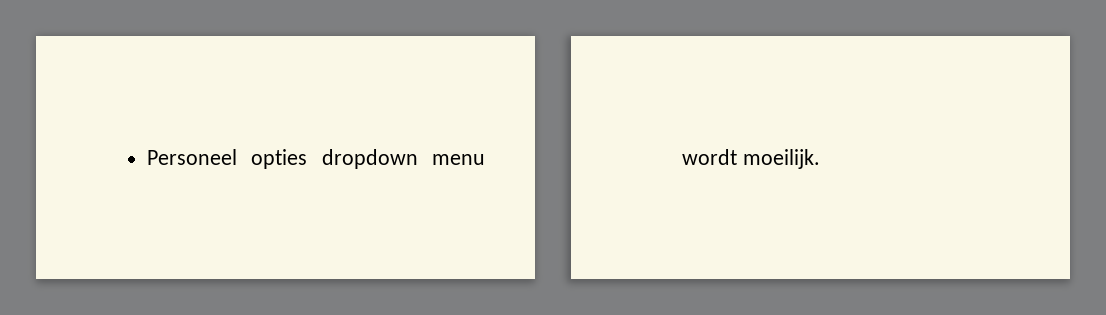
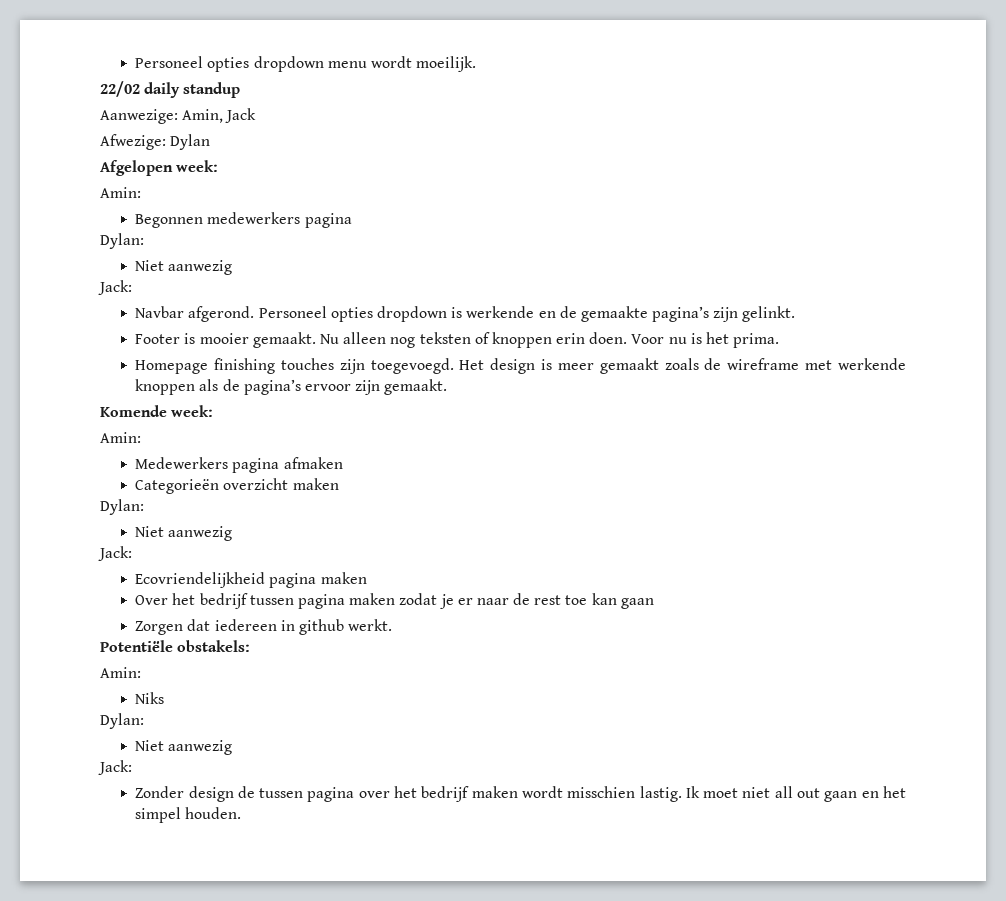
(820, 159) none -> [100,81,241,98] [100,108,257,124] [100,134,211,150] [100,160,219,176] [100,187,141,198] [135,212,352,228] [100,233,144,249] [135,260,233,275] [98,280,132,295] [135,306,796,322] [135,332,780,348] [135,358,907,374] [135,379,448,395] [100,405,214,417] [100,432,141,443] [135,457,343,473] [135,478,339,494] [100,499,144,515] [135,526,233,541] [98,546,132,561] [135,572,367,588] [135,593,654,609] [135,619,393,635] [100,640,251,652] [100,667,141,678] [135,692,165,704] [100,713,144,729] [135,740,233,755] [98,760,132,775] [135,786,907,802] [135,807,242,823] // 22/02 daily standup // Aanwezige: Amin, Jack // Afwezige: Dylan // Afgelopen week: // Amin: // Begonnen medewerkers pagina // Dylan: // Niet aanwezig // Jack: // Navbar afgerond. Personeel opties dropdown is werkende en de gemaakte pagina’s zijn gelinkt. // Footer is mooier gemaakt. Nu alleen nog teksten of knoppen erin doen. Voor nu is het prima. // Homepage finishing touches zijn toegevoegd. Het design is meer gemaakt zoals de wireframe met werkende knoppen als de pagina’s ervoor zijn gemaakt. // Komende week: // Amin: // Medewerkers pagina afmaken // Categorieën overzicht maken // Dylan: // Niet aanwezig // Jack: // Ecovriendelijkheid pagina maken // Over het bedrijf tussen pagina maken zodat je er naar de rest toe kan gaan // Zorgen dat iedereen in github werkt. // Potentiële obstakels: // Amin: // Niks // Dylan: // Niet aanwezig // Jack: // Zonder design de tussen pagina over het bedrijf maken wordt misschien lastig. Ik moet niet all out gaan en het simpel houden.

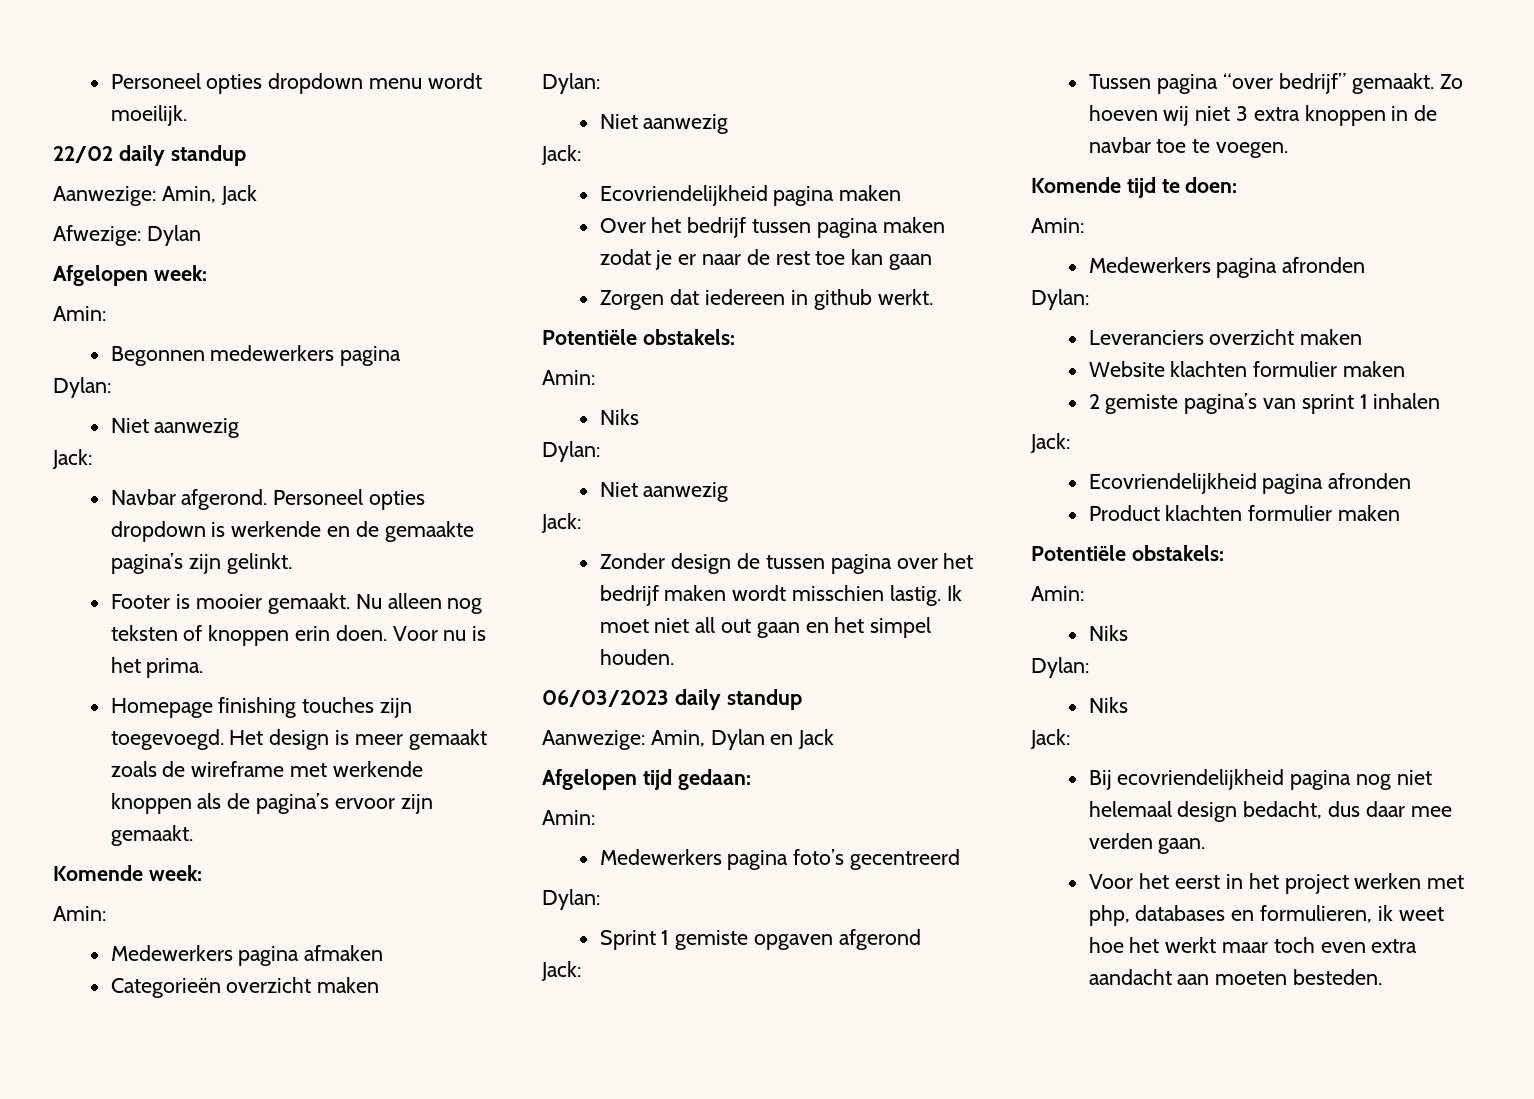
(242, 813) none -> [542,689,802,710] [542,729,835,750] [542,769,751,790] [542,810,595,825] [599,849,960,870] [542,889,600,910] [599,929,921,950] [541,961,581,981] [1088,73,1464,94] [1088,105,1438,126] [1088,137,1288,158] [1031,177,1238,198] [1031,218,1084,233] [1088,257,1366,278] [1031,289,1089,310] [1088,329,1363,345] [1088,361,1405,377] [1088,393,1441,414] [1030,433,1070,453] [1088,473,1412,494] [1088,505,1400,521] [1031,545,1224,561] [1031,586,1084,601] [1088,625,1128,641] [1031,657,1089,678] [1088,697,1128,713] [1030,729,1070,749] [1088,769,1432,790] [1088,801,1452,822] [1088,833,1206,854] [1088,873,1465,894] [1088,905,1444,926] [1088,937,1418,953] [1088,969,1382,985] // 06/03/2023 daily standup // Aanwezige: Amin, Dylan en Jack // Afgelopen tijd gedaan: // Amin: // Medewerkers pagina foto’s gecentreerd // Dylan: // Sprint 1 gemiste opgaven afgerond // Jack: // Tussen pagina “over bedrijf” gemaakt. Zo hoeven wij niet 3 extra knoppen in de navbar toe te voegen. // Komende tijd te doen: // Amin: // Medewerkers pagina afronden // Dylan: // Leveranciers overzicht maken // Website klachten formulier maken // 2 gemiste pagina’s van sprint 1 inhalen // Jack: // Ecovriendelijkheid pagina afronden // Product klachten formulier maken // Potentiële obstakels: // Amin: // Niks // Dylan: // Niks // Jack: // Bij ecovriendelijkheid pagina nog niet helemaal design bedacht, dus daar mee verden gaan. // Voor het eerst in het project werken met php, databases en formulieren, ik weet hoe het werkt maar toch even extra aandacht aan moeten besteden.

